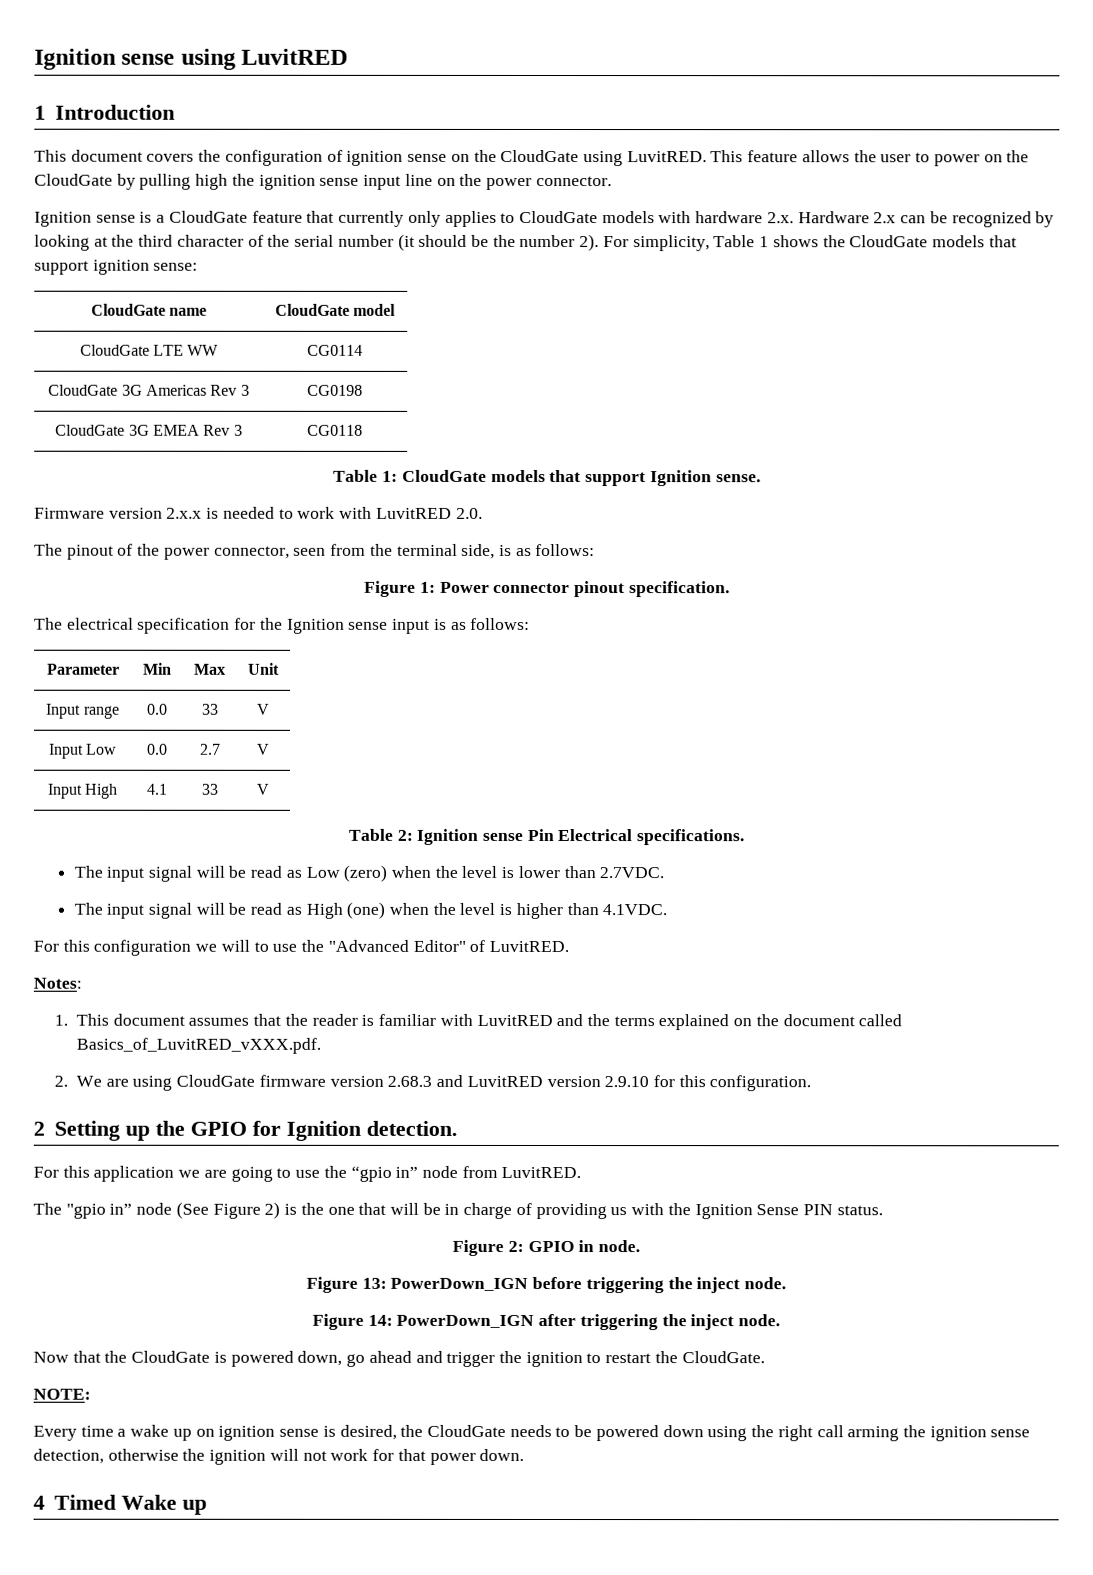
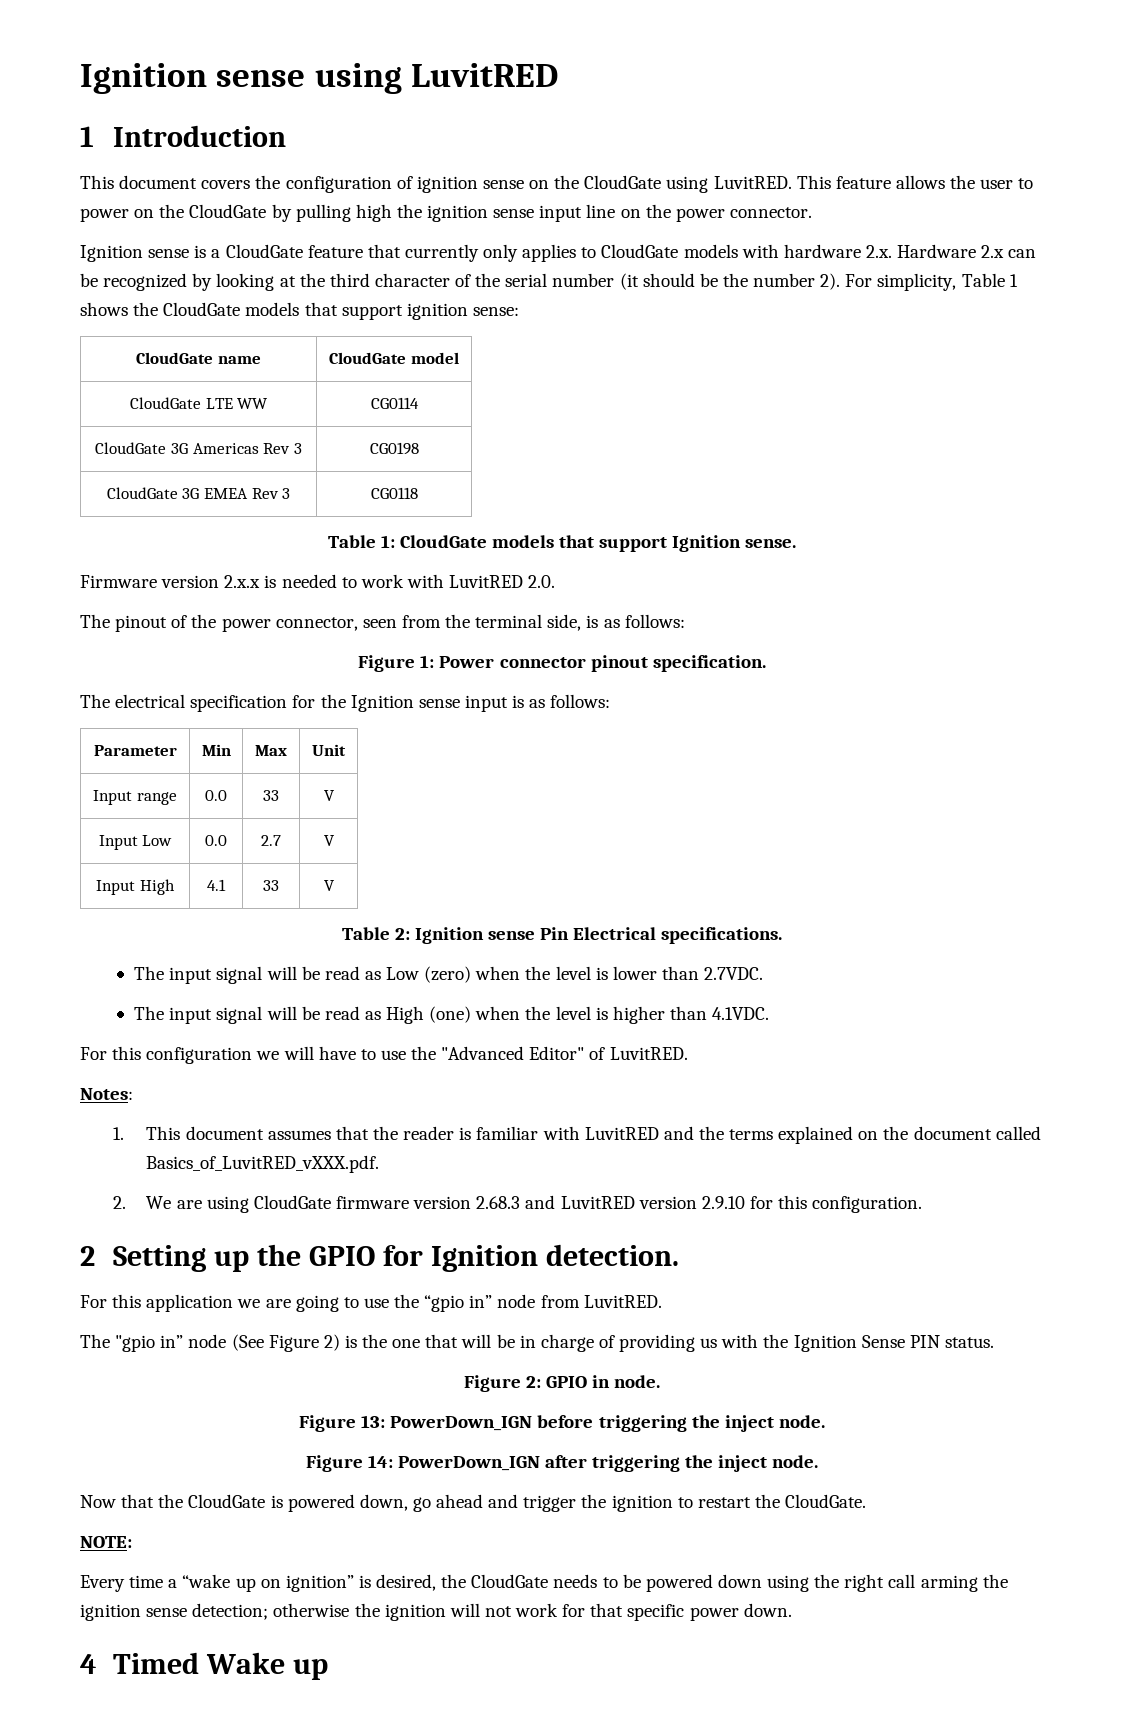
(250, 945) none -> [318,1046,356,1060] have
[130,1424,170,1437] wake -> [182,1574,231,1588] “wake
[218,1425,320,1441] ignition sense -> [285,1575,354,1592] ignition”
[33,1448,104,1464] detection, -> [192,1603,269,1620] detection;
(426, 1454) none -> [627,1604,685,1621] specific

